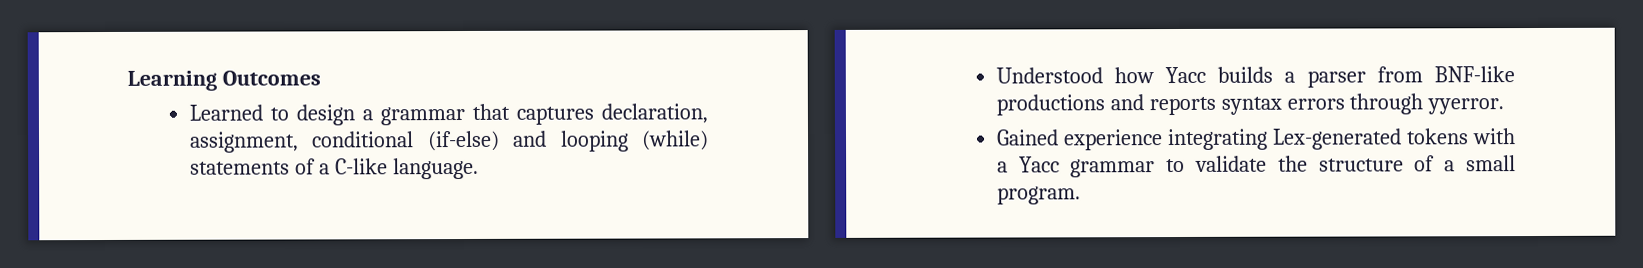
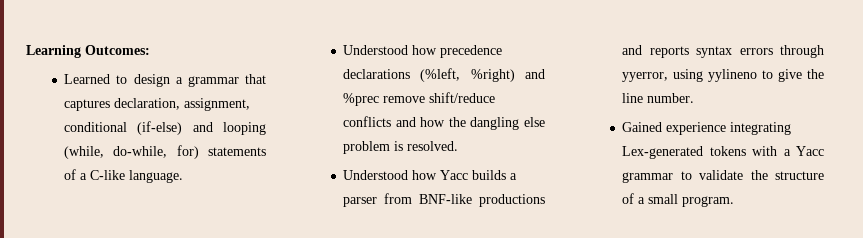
[221,70,321,86] Outcomes -> [85,45,150,55] Outcomes:
[641,130,709,151] (while) -> [64,145,199,159] (while, do-while, for)
(479, 168) none -> [343,45,503,58] [343,68,545,82] [343,92,496,106] [343,116,545,130] [343,141,459,154] // Understood how precedence declarations (%left, %right) and %prec remove shift/reduce conflicts and how the dangling else problem is resolved.
[1427,98,1505,115] yyerror. -> [622,69,824,82] [622,93,695,103] yyerror, using yylineno to give the line number.

